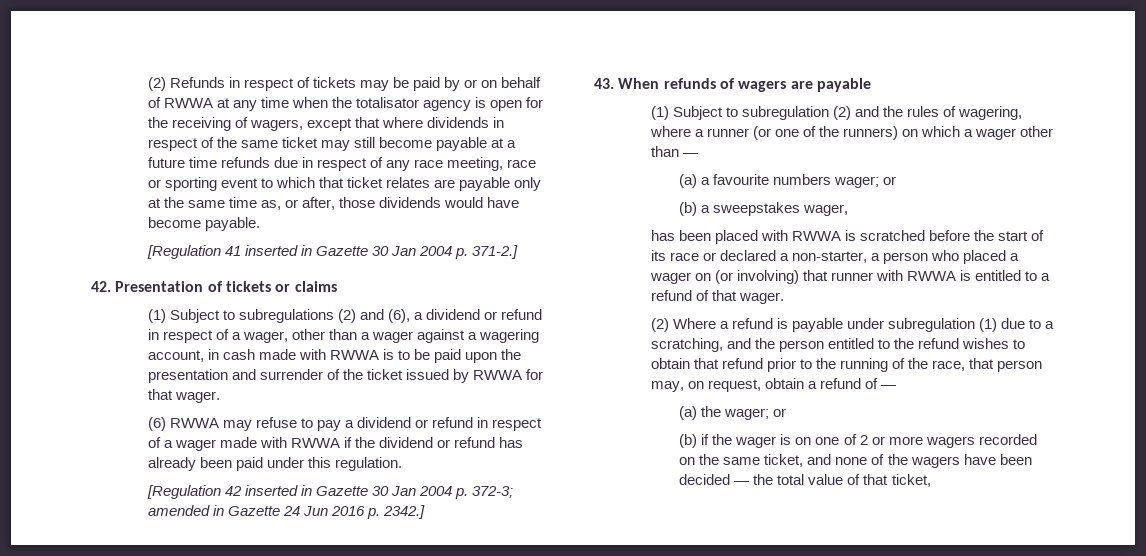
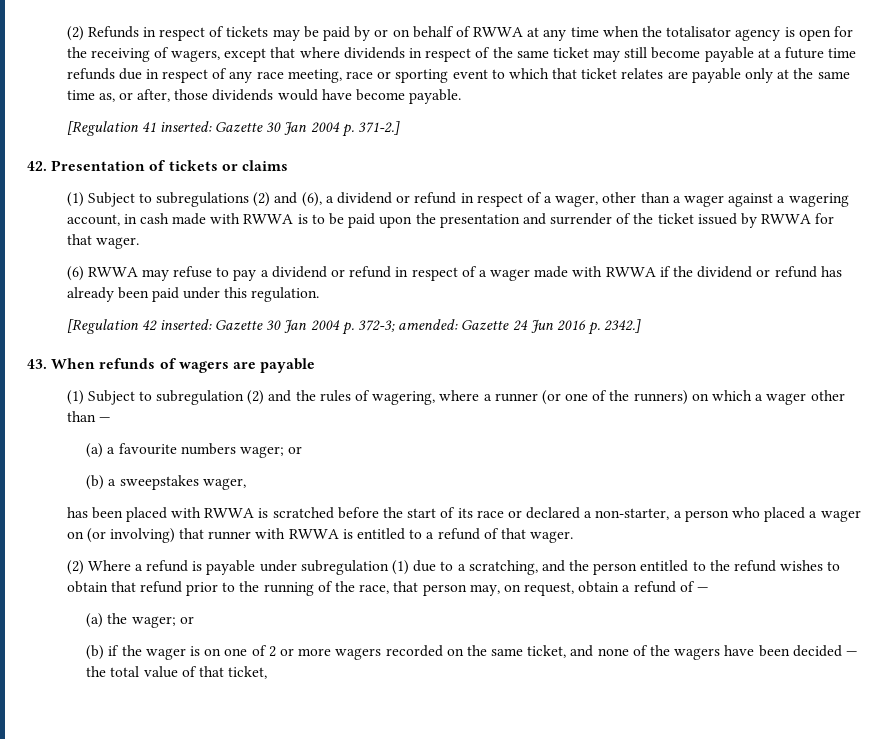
[244,245,312,256] inserted in -> [159,121,212,132] inserted:
[244,485,312,496] inserted in -> [159,319,212,330] inserted:
[147,505,224,516] amended in -> [398,319,459,330] amended:

